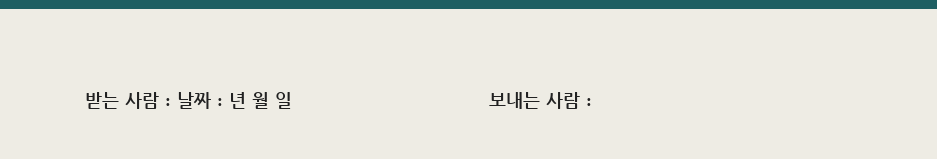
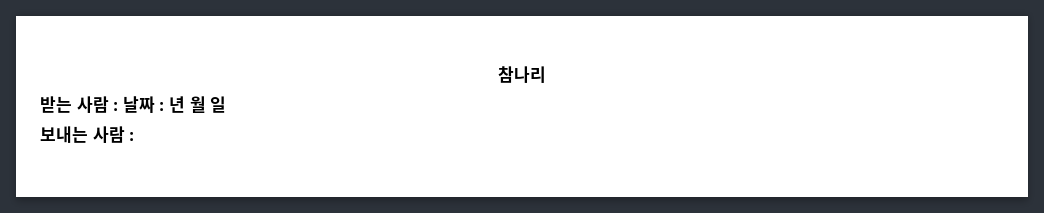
(85, 100) none -> [498,66,546,83] 참나리 //

